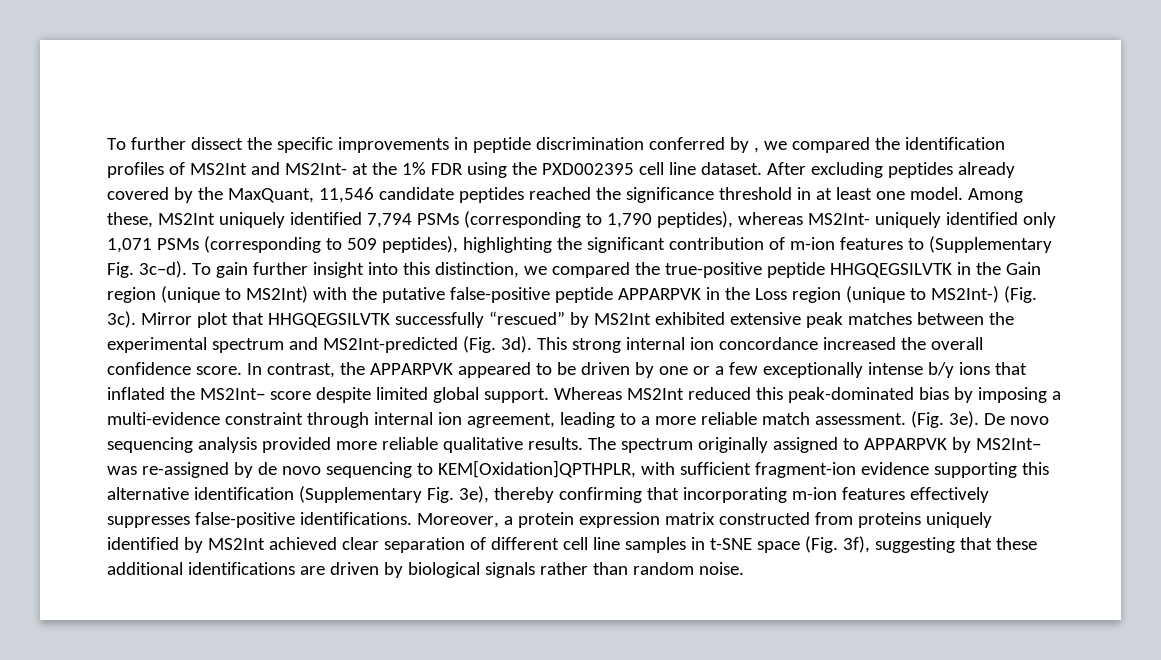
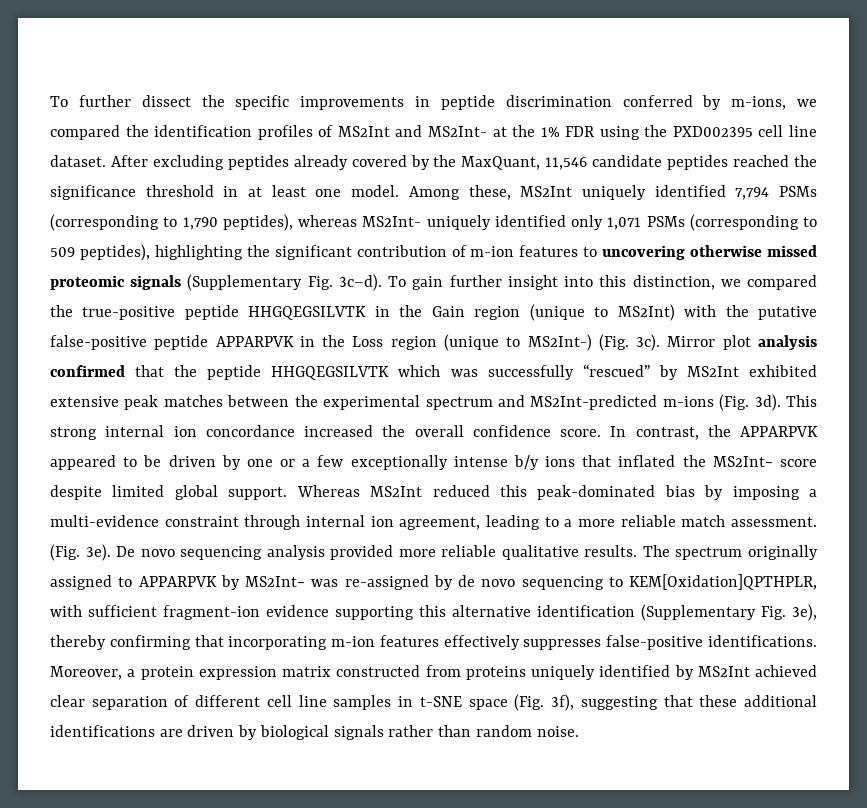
[753,147,759,153] , -> [731,96,787,110] m-ions,
(924, 244) none -> [602,245,817,260] [50,275,182,290] uncovering otherwise missed proteomic signals
[231,312,390,328] that HHGQEGSILVTK -> [758,335,818,350] [50,365,478,380] analysis confirmed that the peptide HHGQEGSILVTK which was
(458, 345) none -> [662,396,714,407] m-ions

